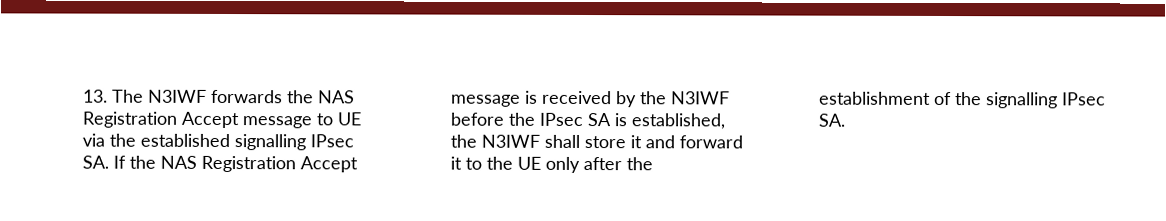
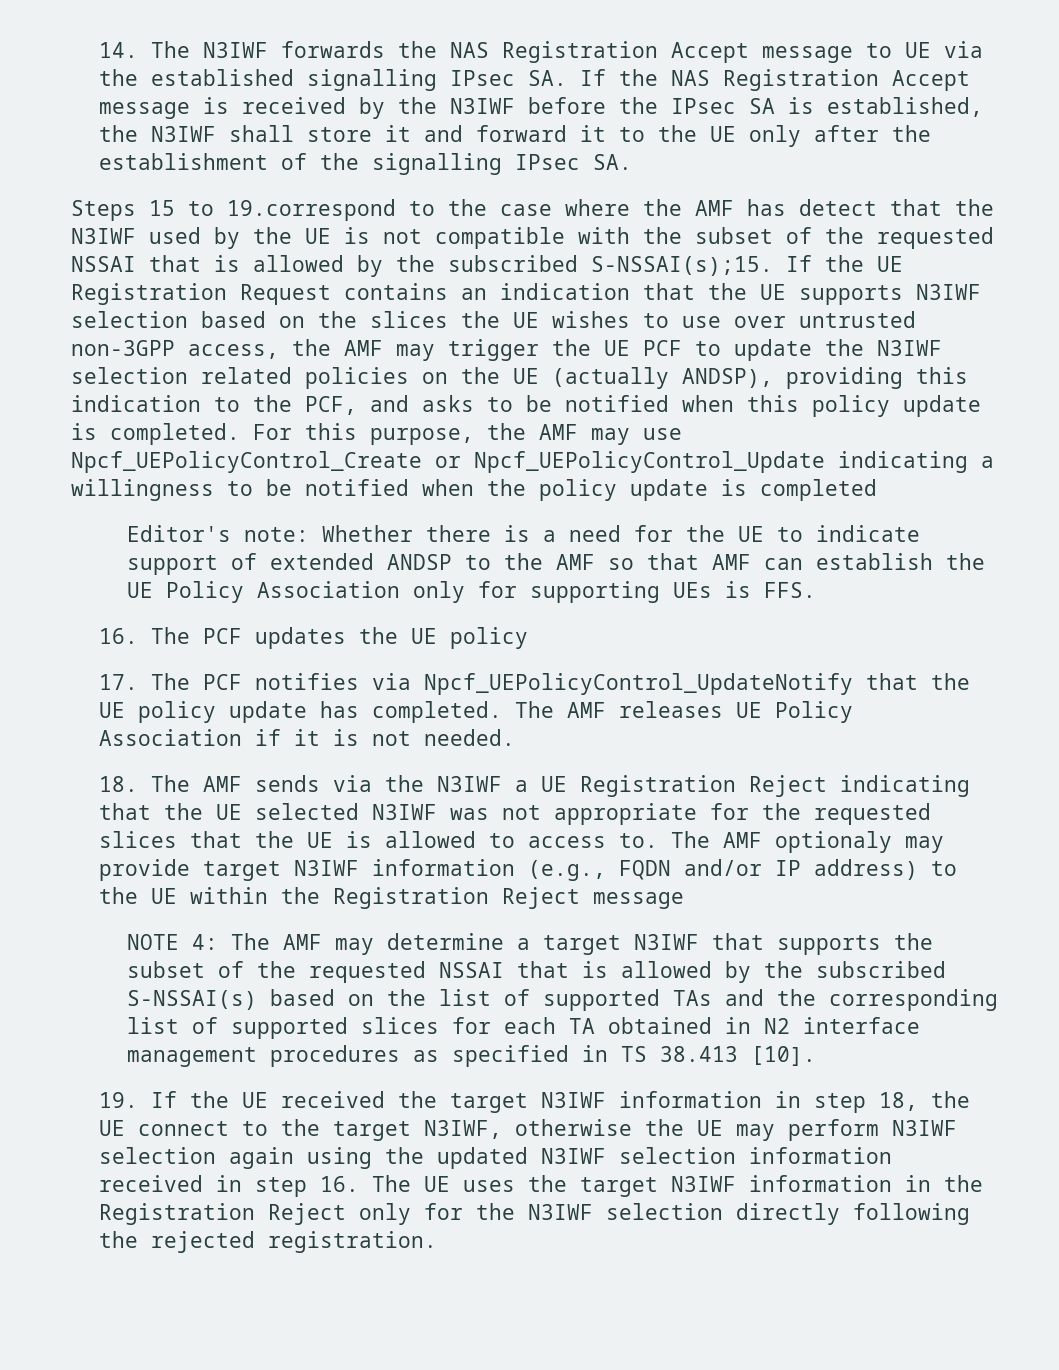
[82,89,108,103] 13. -> [98,42,138,58] 14.
(845, 120) none -> [71,199,994,221] [71,227,994,249] [71,255,903,277] [71,283,981,305] [71,311,916,328] [71,339,942,361] [71,367,968,389] [71,395,981,417] [71,423,682,445] [71,451,994,473] [71,479,877,501] [126,525,920,542] [126,553,985,575] [126,581,816,603] [98,627,528,649] [98,673,970,695] [98,701,853,723] [98,729,515,746] [98,775,970,797] [98,803,931,825] [98,831,944,853] [98,859,957,881] [98,887,684,909] [126,933,933,955] [126,961,946,983] [126,989,998,1011] [126,1017,920,1039] [126,1045,816,1067] [98,1091,970,1113] [98,1119,957,1141] [98,1147,892,1169] [98,1175,983,1197] [98,1203,970,1225] [98,1231,437,1253] // Steps 15 to 19.correspond to the case where the AMF has detect that the N3IWF used by the UE is not compatible with the subset of the requested NSSAI that is allowed by the subscribed S-NSSAI(s);15. If the UE Registration Request contains an indication that the UE supports N3IWF selection based on the slices the UE wishes to use over untrusted non-3GPP access, the AMF may trigger the UE PCF to update the N3IWF selection related policies on the UE (actually ANDSP), providing this indication to the PCF, and asks to be notified when this policy update is completed. For this purpose, the AMF may use Npcf_UEPolicyControl_Create or Npcf_UEPolicyControl_Update indicating a willingness to be notified when the policy update is completed // Editor's note: Whether there is a need for the UE to indicate support of extended ANDSP to the AMF so that AMF can establish the UE Policy Association only for supporting UEs is FFS. // 16. The PCF updates the UE policy // 17. The PCF notifies via Npcf_UEPolicyControl_UpdateNotify that the UE policy update has completed. The AMF releases UE Policy Association if it is not needed. // 18. The AMF sends via the N3IWF a UE Registration Reject indicating that the UE selected N3IWF was not appropriate for the requested slices that the UE is allowed to access to. The AMF optionaly may provide target N3IWF information (e.g., FQDN and/or IP address) to the UE within the Registration Reject message // NOTE 4: The AMF may determine a target N3IWF that supports the subset of the requested NSSAI that is allowed by the subscribed S-NSSAI(s) based on the list of supported TAs and the corresponding list of supported slices for each TA obtained in N2 interface management procedures as specified in TS 38.413 [10]. // 19. If the UE received the target N3IWF information in step 18, the UE connect to the target N3IWF, otherwise the UE may perform N3IWF selection again using the updated N3IWF selection information received in step 16. The UE uses the target N3IWF information in the Registration Reject only for the N3IWF selection directly following the rejected registration.

